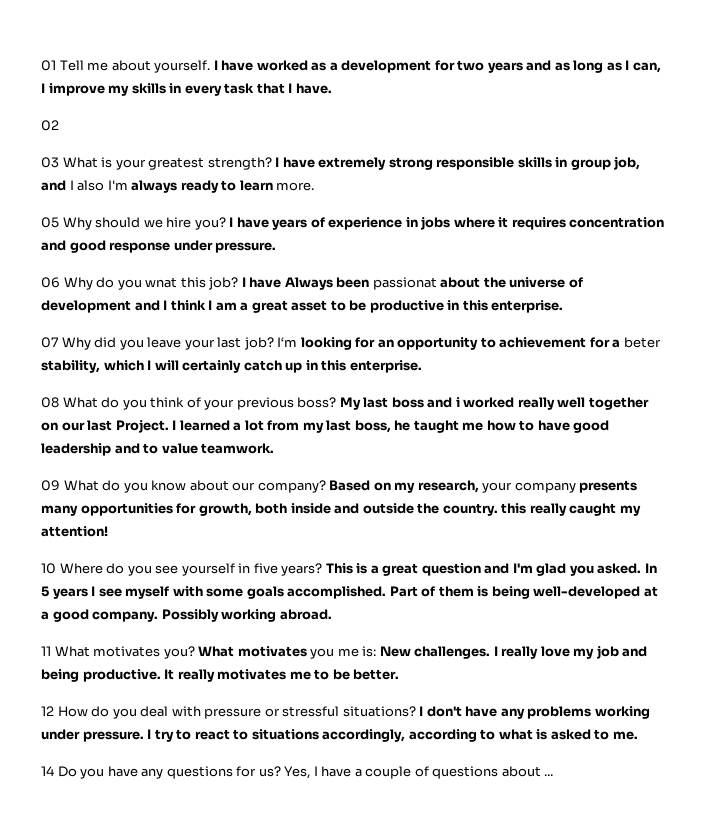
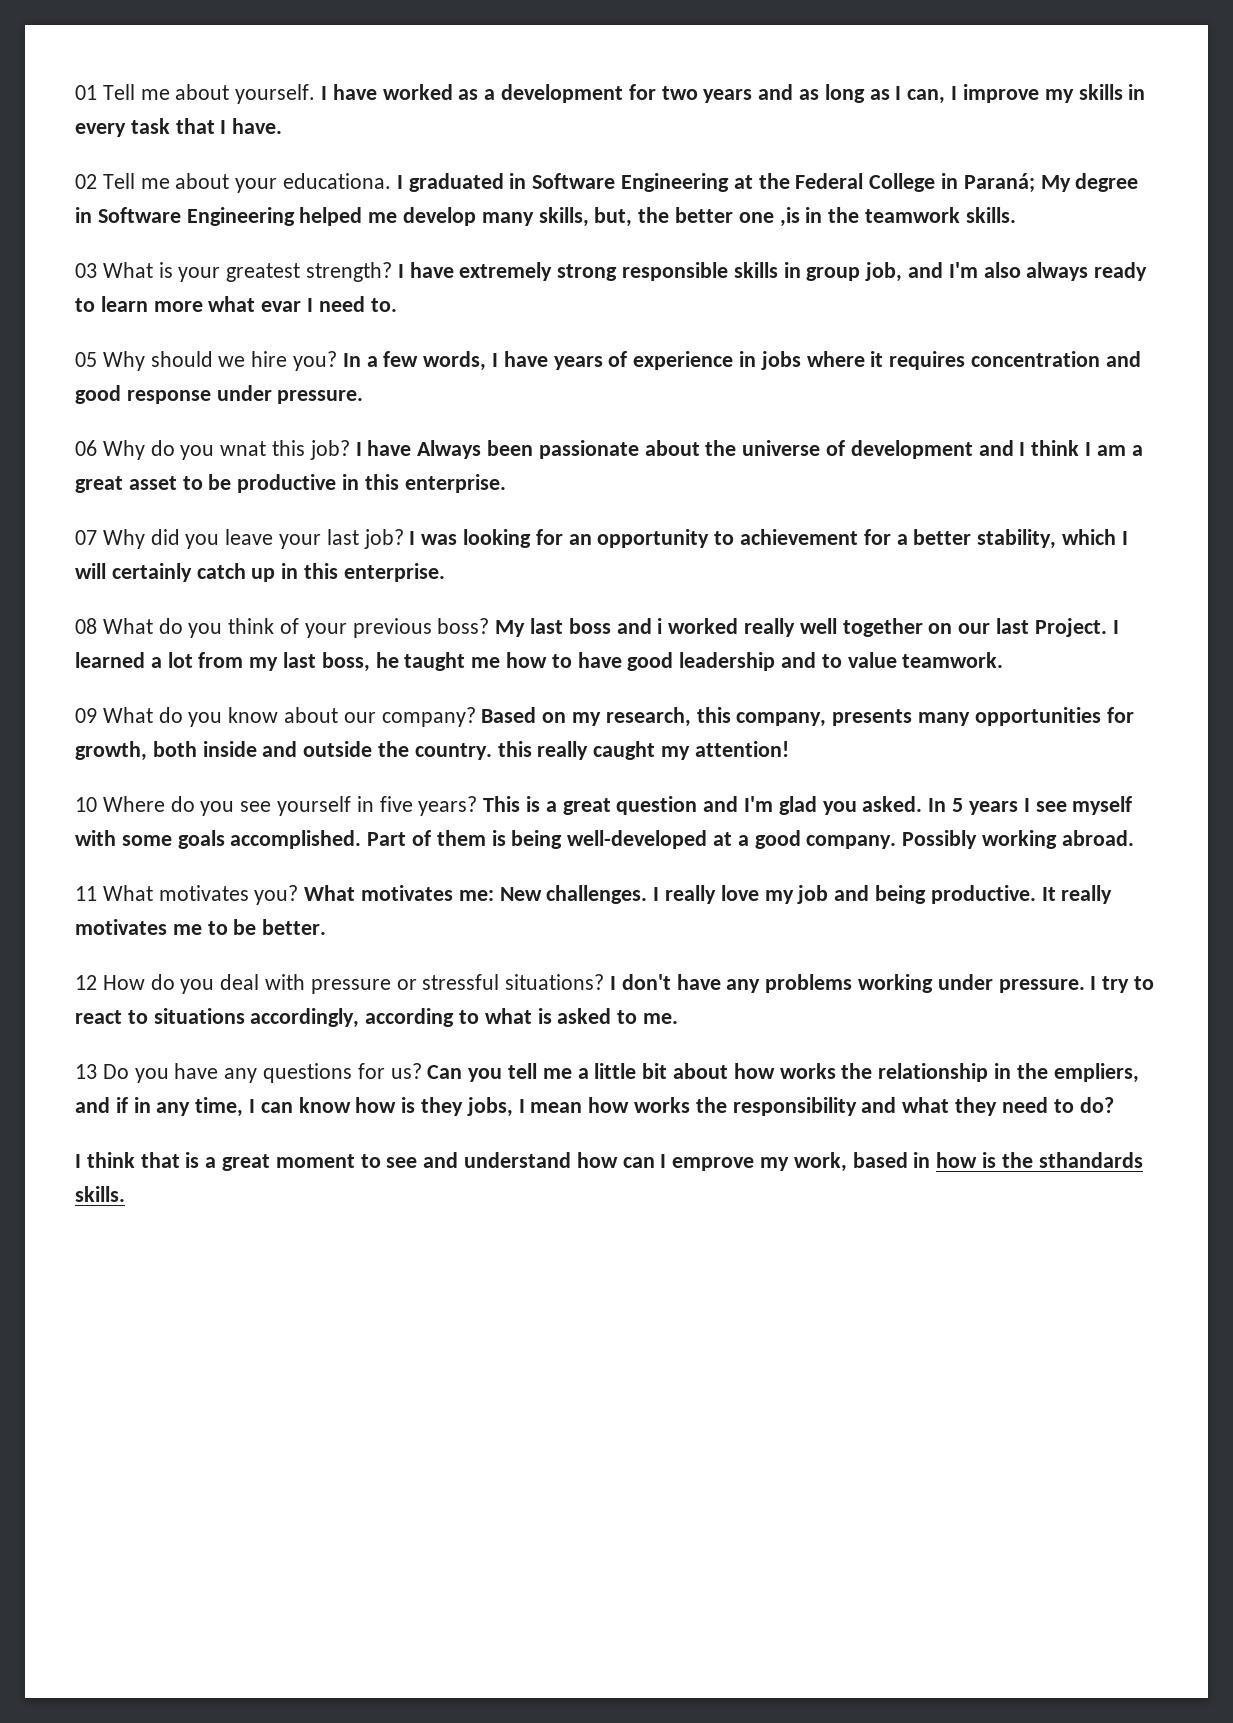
(59, 125) none -> [102,173,1139,193] [75,207,1016,227] Tell me about your educationa. I graduated in Software Engineering at the Federal College in Paraná; My degree in Software Engineering helped me develop many skills, but, the better one ,is in the teamwork skills.
[69,180,128,191] I also I'm -> [948,262,1021,278] I'm also
[276,182,315,191] more. -> [153,296,397,312] more what evar I need to.
(226, 223) none -> [342,351,487,371] In a few words,
[372,277,437,290] passionat -> [538,440,639,459] passionate
[277,337,298,347] I‘m -> [409,531,458,545] I was
[623,337,661,348] beter -> [913,529,972,545] better
[482,482,576,493] your company -> [696,707,827,727] this company,
[310,646,377,659] you me is: -> [458,890,494,901] me:
[41,766,54,776] 14 -> [75,1064,97,1079] 13
[284,766,554,779] Yes, I have a couple of questions about ... -> [427,1063,1139,1083] [75,1097,1114,1117] [75,1152,1143,1172] [75,1186,125,1202] Can you tell me a little bit about how works the relationship in the empliers, and if in any time, I can know how is they jobs, I mean how works the responsibility and what they need to do? // I think that is a great moment to see and understand how can I emprove my work, based in how is the sthandards skills.

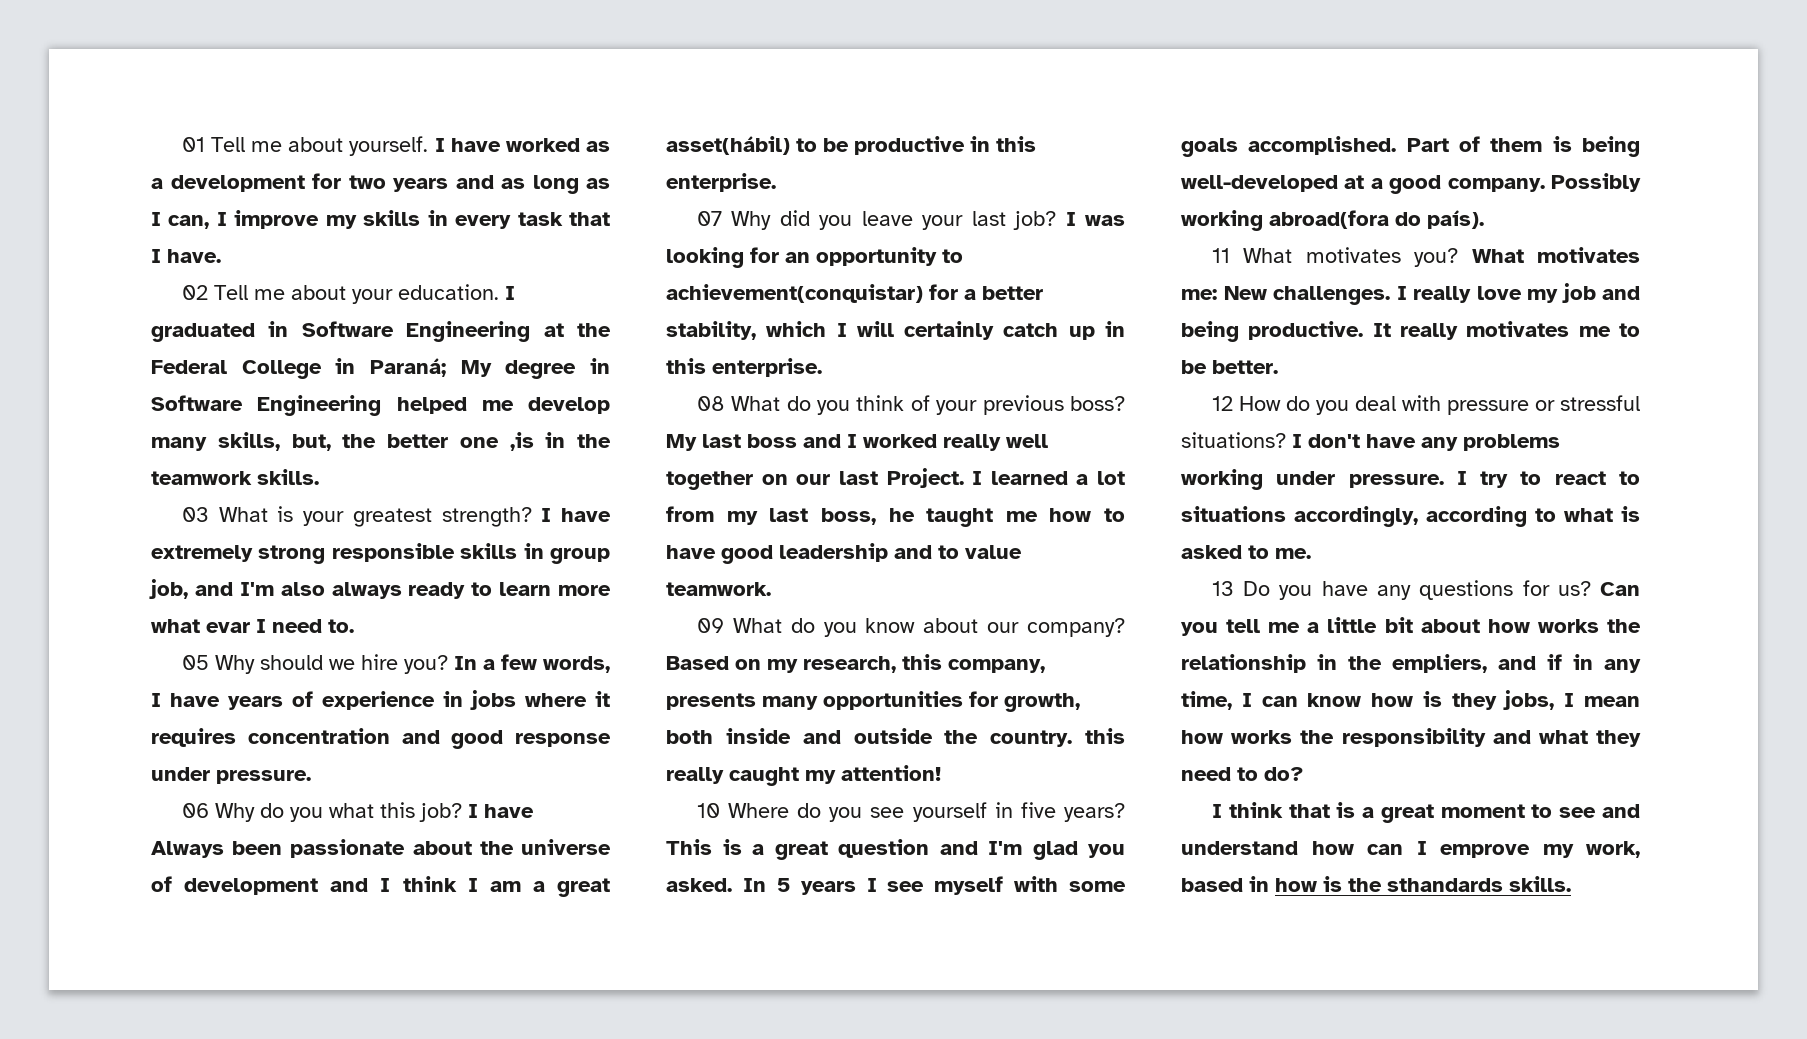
[283,173,392,189] educationa. -> [397,284,499,300] education.
[220,441,267,456] wnat -> [328,803,374,818] what
[128,476,177,490] asset -> [666,136,790,155] asset(hábil)
[740,529,859,545] achievement -> [666,284,923,303] achievement(conquistar)
[657,618,663,634] i -> [847,434,857,448] I
[1061,830,1134,846] abroad. -> [1269,210,1484,229] abroad(fora do país).

